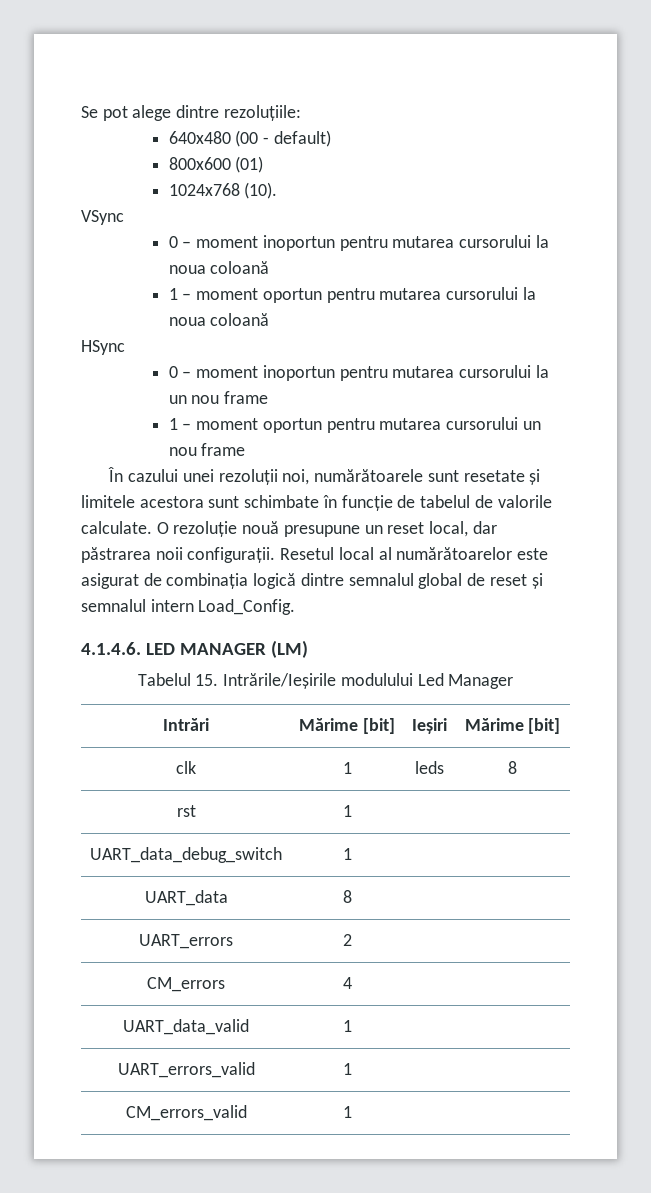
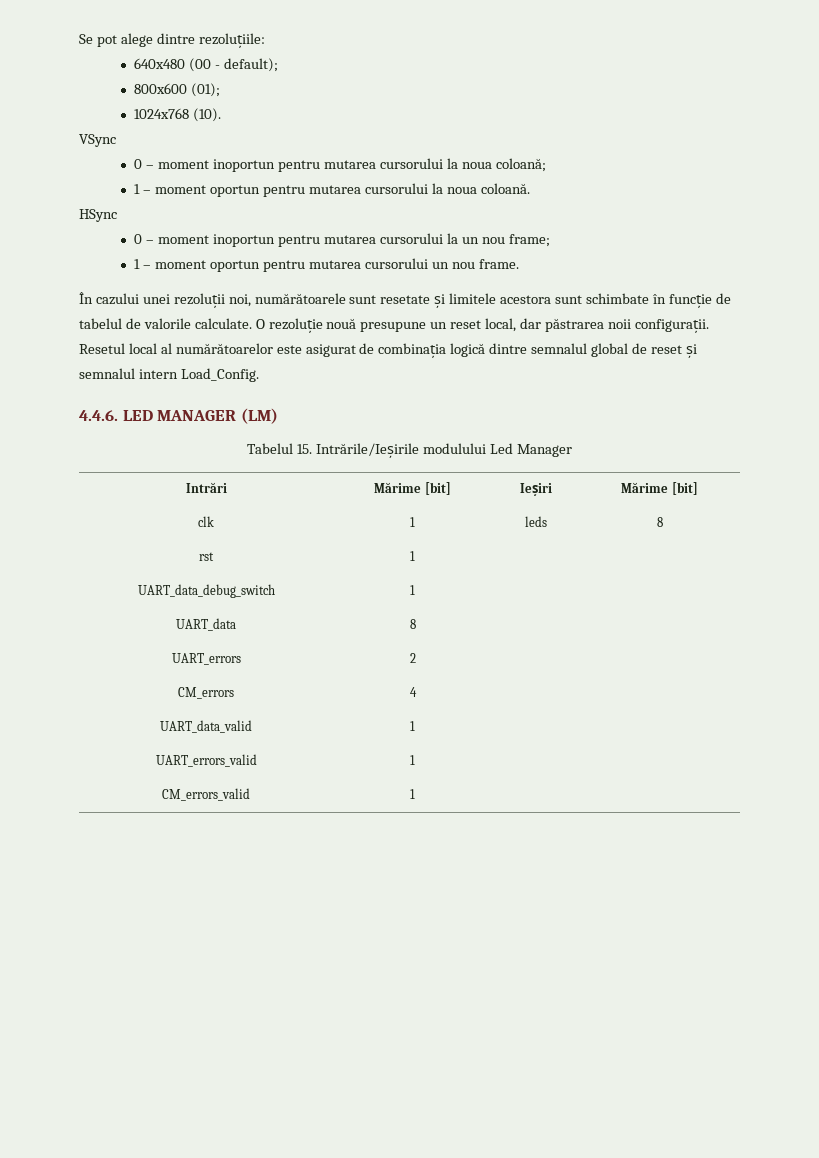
[273,130,331,147] default) -> [224,58,279,72] default);
[235,156,264,173] (01) -> [191,83,221,97] (01);
[210,261,270,274] coloană -> [495,158,546,172] coloană;
[210,313,270,326] coloană -> [480,183,530,194] coloană.
[224,391,269,404] frame -> [508,234,550,247] frame;
[201,443,246,456] frame -> [478,259,519,269] frame.
[81,642,141,655] 4.1.4.6. -> [79,410,118,421] 4.4.6.

